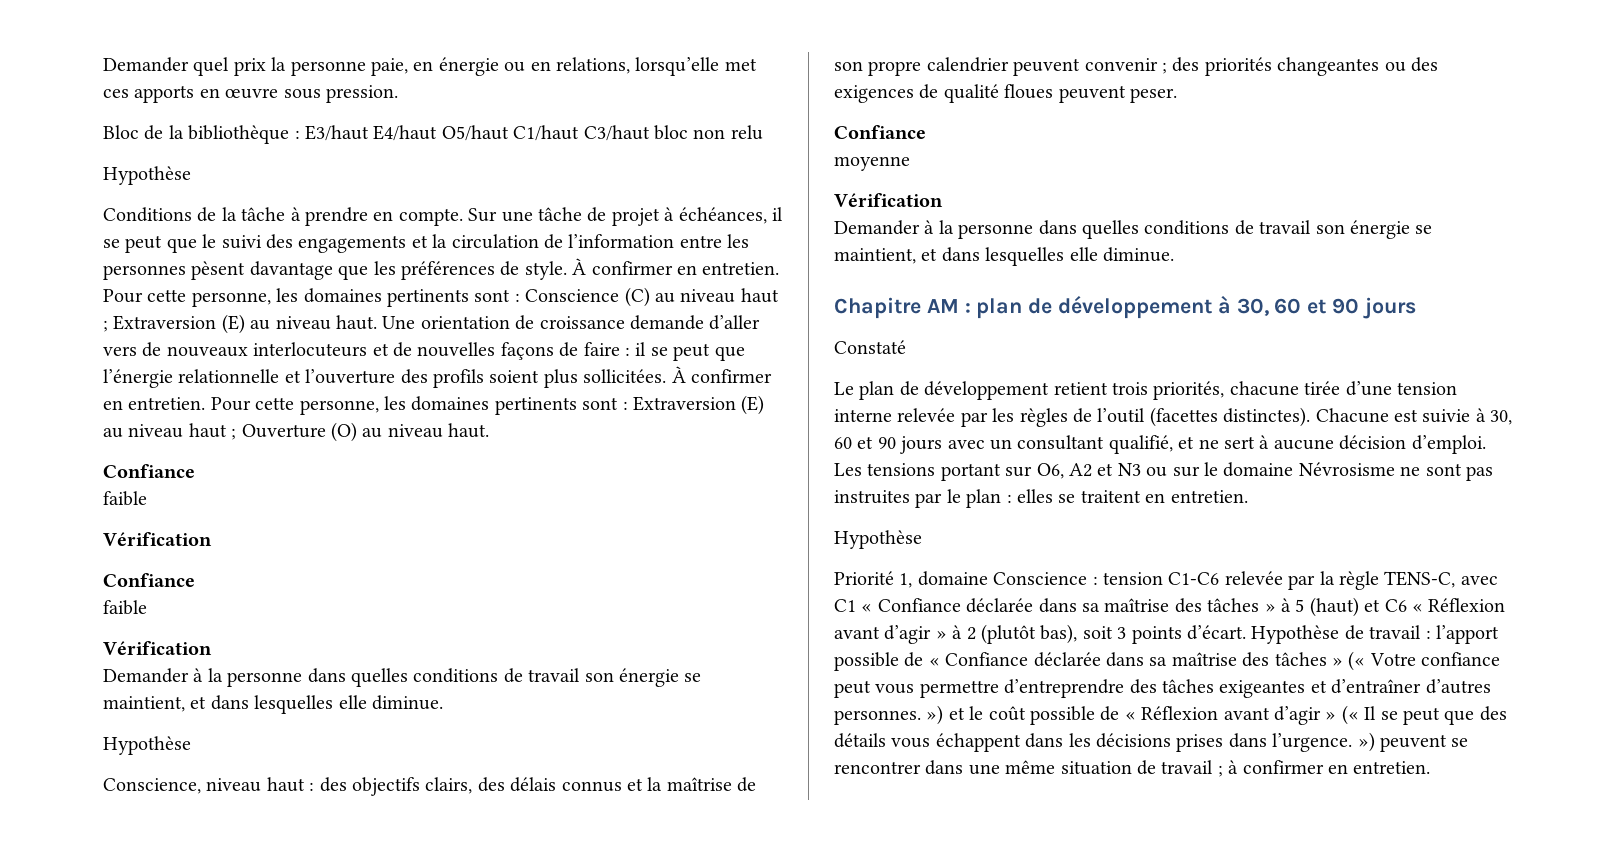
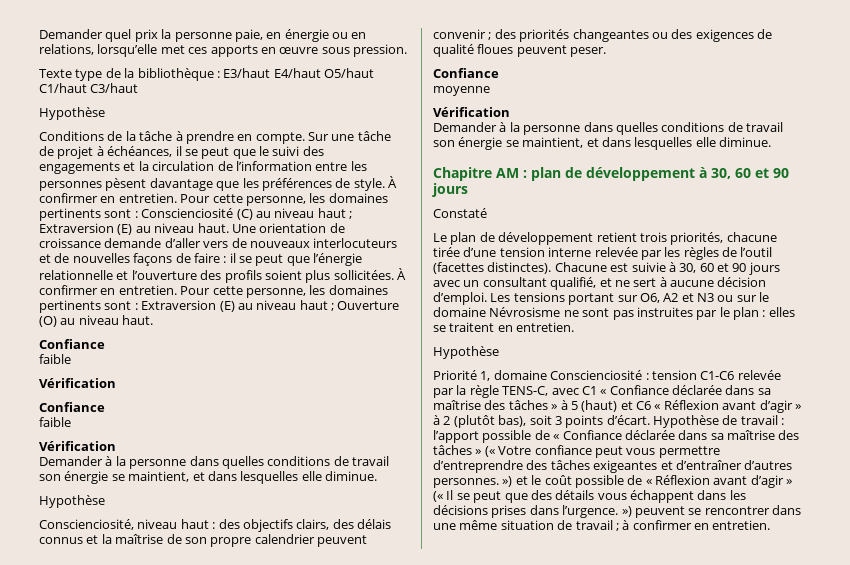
[103,125,139,139] Bloc -> [39,69,103,81] Texte type
[653,125,763,140] bloc non relu -> (139, 88) none
[525,289,620,302] Conscience -> [141,208,234,218] Conscienciosité
[103,778,201,794] Conscience, -> [39,519,134,530] Conscienciosité,
[993,572,1088,585] Conscience -> [550,370,643,380] Conscienciosité

